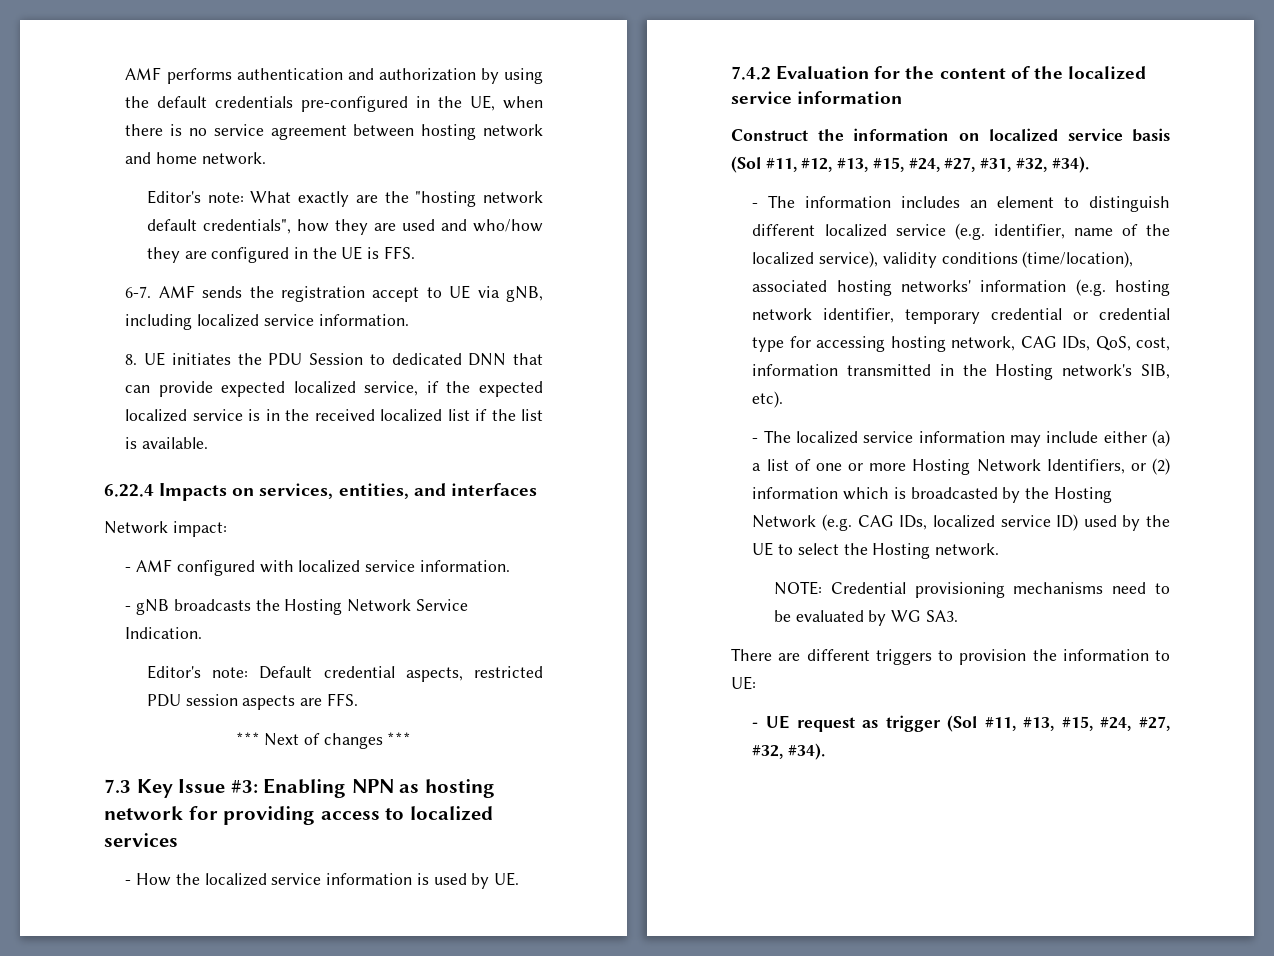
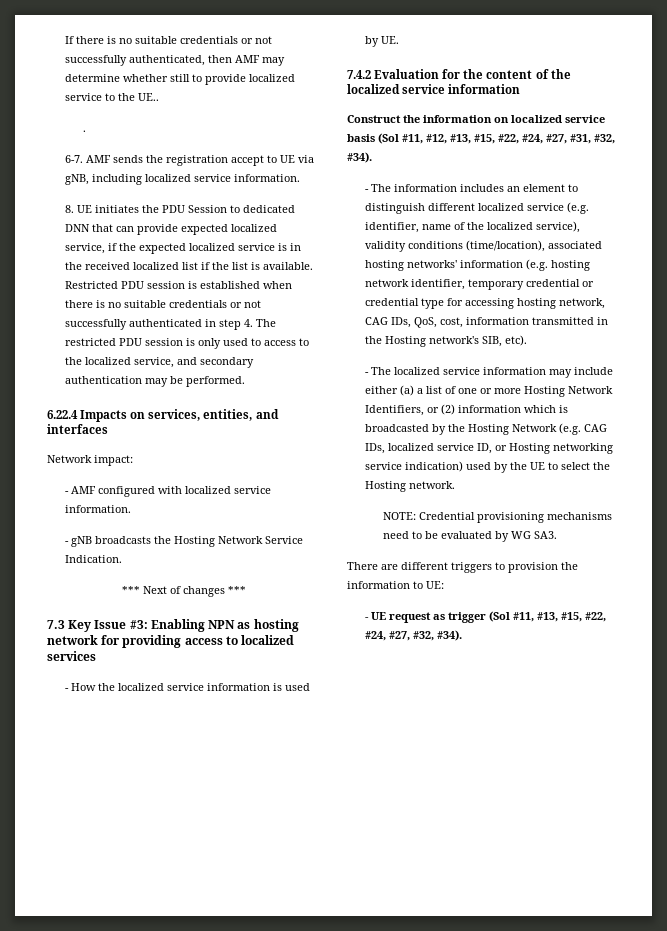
[125,67,543,84] [125,95,543,112] [125,124,543,140] [125,152,266,165] [146,190,544,207] [146,219,544,235] [146,246,415,263] AMF performs authentication and authorization by using the default credentials pre-configured in the UE, when there is no service agreement between hosting network and home network. // Editor's note: What exactly are the "hosting network default credentials", how they are used and who/how they are configured in the UE is FFS. -> [65,36,273,44] [65,55,286,66] [65,74,296,85] [65,93,160,101] [83,130,87,132] If there is no suitable credentials or not successfully authenticated, then AMF may determine whether still to provide localized service to the UE.. // .
(209, 443) none -> [65,281,293,289] [65,300,262,308] [65,319,277,330] [65,338,310,349] [65,357,255,368] [65,376,246,387] Restricted PDU session is established when there is no suitable credentials or not successfully authenticated in step 4. The restricted PDU session is only used to access to the localized service, and secondary authentication may be performed.
[146,665,543,682] [146,693,358,710] // Editor's note: Default credential aspects, restricted PDU session aspects are FFS. -> (123, 559) none
(904, 164) none -> [498,134,519,144] #22,
[1056,514,1079,531] ID) -> [477,443,614,454] [365,461,464,472] ID, or Hosting networking service indication)
(1093, 723) none -> [585,612,607,622] #22,

